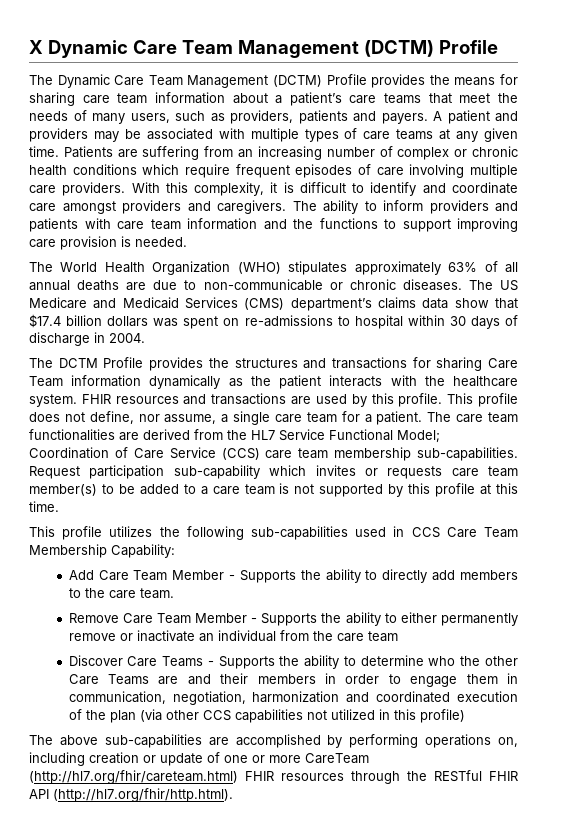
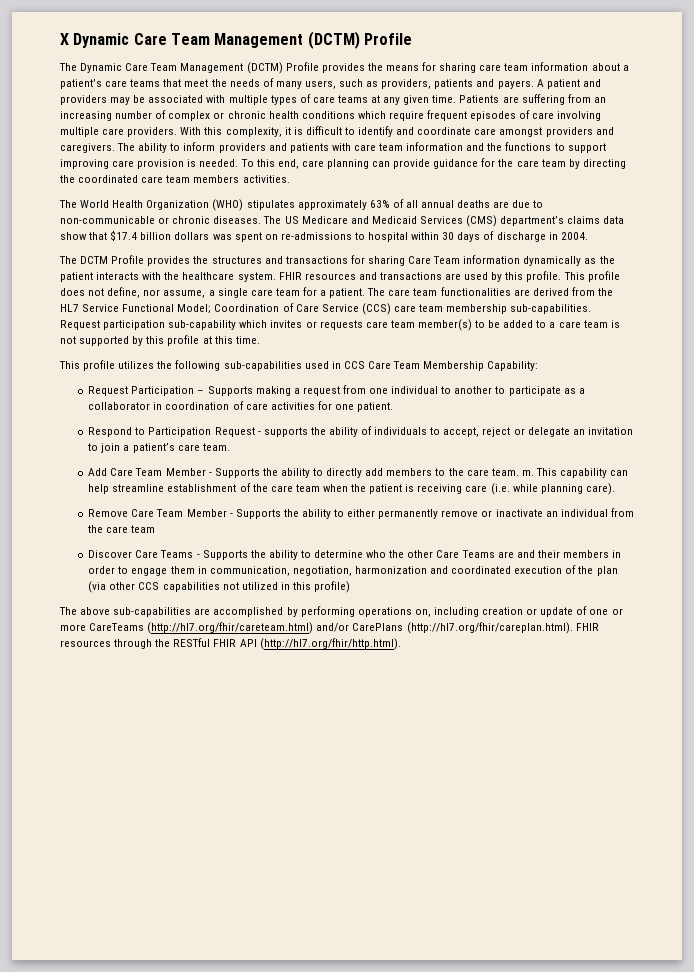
(187, 242) none -> [240,158,626,169] [60,175,290,183] To this end, care planning can provide guidance for the care team by directing the coordinated care team members activities.
(175, 551) none -> [88,385,585,396] [88,401,394,412] [88,426,633,437] [88,443,230,453] // Request Participation – Supports making a request from one individual to another to participate as a collaborator in coordination of care activities for one patient. // Respond to Participation Request - supports the ability of individuals to accept, reject or delegate an invitation to join a patient’s care team.
(174, 593) none -> [521,468,629,478] [88,483,615,495] m. This capability can help streamline establishment of the care team when the patient is receiving care (i.e. while planning care).
[305,753,369,764] [29,770,238,784] CareTeam (http://hl7.org/fhir/careteam.html) -> [89,622,573,634] CareTeams (http://hl7.org/fhir/careteam.html) and/or CarePlans (http://hl7.org/fhir/careplan.html).

